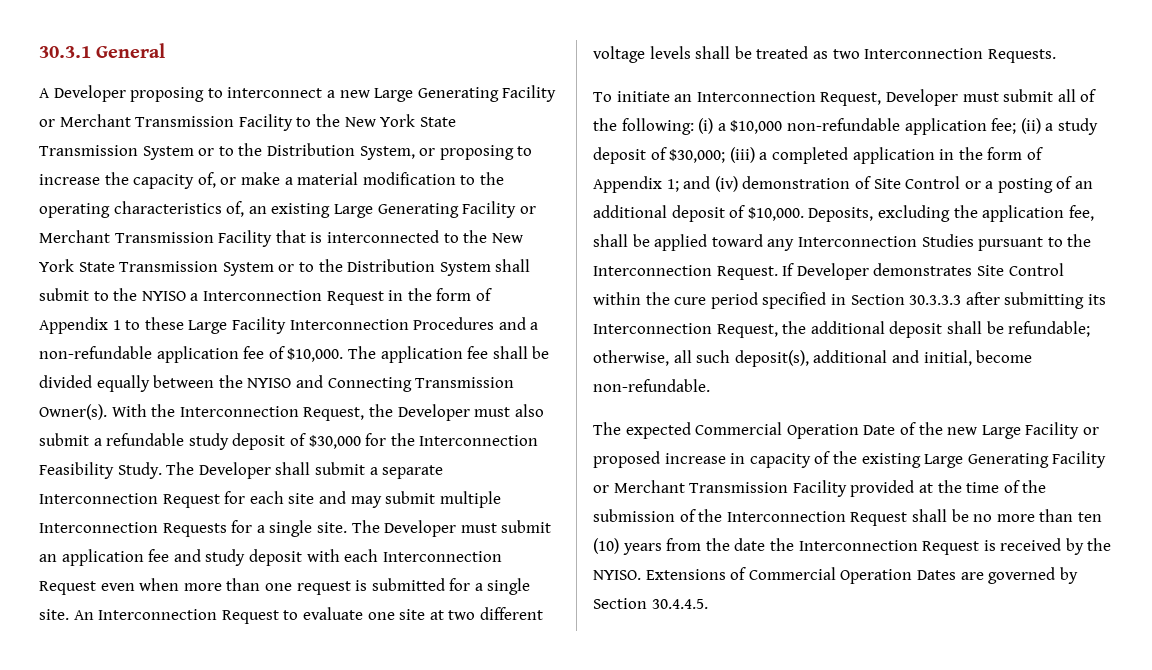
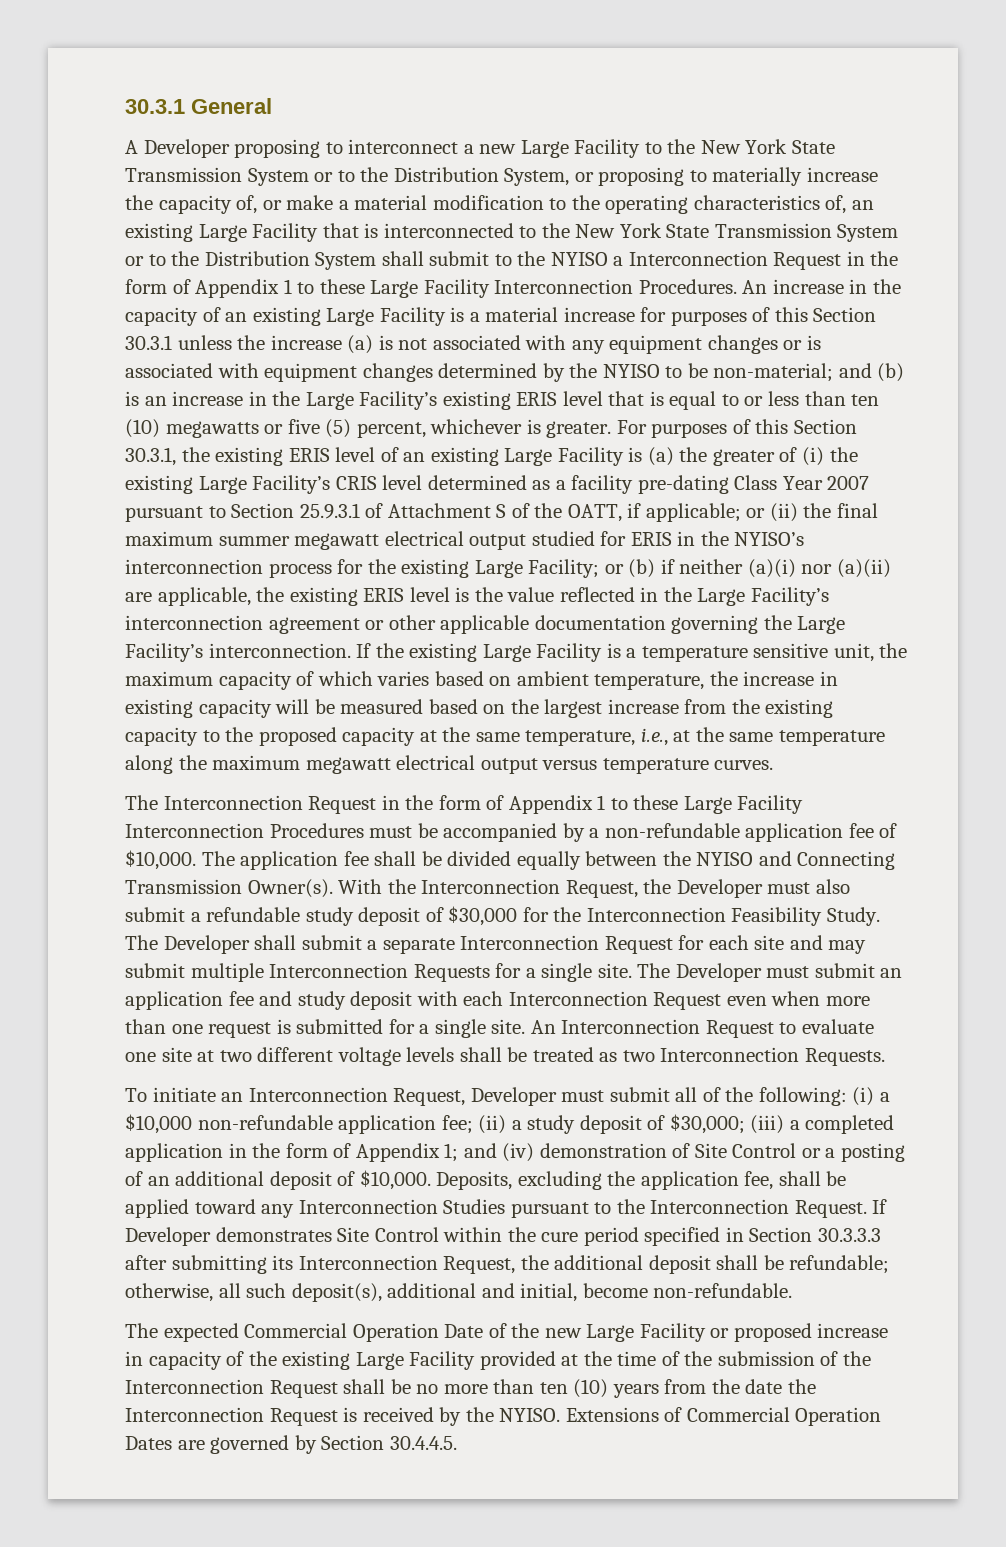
[417,85,557,102] [39,114,235,127] Generating Facility or Merchant Transmission -> (569, 149) none
(533, 151) none -> [712,167,803,186] materially
[377,201,536,218] [39,230,214,243] Generating Facility or Merchant Transmission -> (247, 233) none
[413,317,526,330] Procedures and -> [638,279,901,294] [125,307,877,326] [125,335,821,354] [125,363,905,382] [125,391,880,410] [125,419,857,438] [125,447,858,466] [125,475,870,494] [125,503,879,522] [125,531,805,550] [125,559,891,578] [125,587,829,606] [125,615,846,634] [125,643,908,662] [125,671,838,690] [125,699,834,718] [125,727,885,746] [125,755,774,774] [125,795,804,814] [125,823,585,842] Procedures. An increase in the capacity of an existing Large Facility is a material increase for purposes of this Section 30.3.1 unless the increase (a) is not associated with any equipment changes or is associated with equipment changes determined by the NYISO to be non-material; and (b) is an increase in the Large Facility’s existing ERIS level that is equal to or less than ten (10) megawatts or five (5) percent, whichever is greater. For purposes of this Section 30.3.1, the existing ERIS level of an existing Large Facility is (a) the greater of (i) the existing Large Facility’s CRIS level determined as a facility pre-dating Class Year 2007 pursuant to Section 25.9.3.1 of Attachment S of the OATT, if applicable; or (ii) the final maximum summer megawatt electrical output studied for ERIS in the NYISO’s interconnection process for the existing Large Facility; or (b) if neither (a)(i) nor (a)(ii) are applicable, the existing ERIS level is the value reflected in the Large Facility’s interconnection agreement or other applicable documentation governing the Large Facility’s interconnection. If the existing Large Facility is a temperature sensitive unit, the maximum capacity of which varies based on ambient temperature, the increase in existing capacity will be measured based on the largest increase from the existing capacity to the proposed capacity at the same temperature, i.e., at the same temperature along the maximum megawatt electrical output versus temperature curves. // The Interconnection Request in the form of Appendix 1 to these Large Facility Interconnection Procedures must be accompanied by
[967,451,1107,468] [593,480,789,493] Generating Facility or Merchant Transmission -> (404, 1361) none

